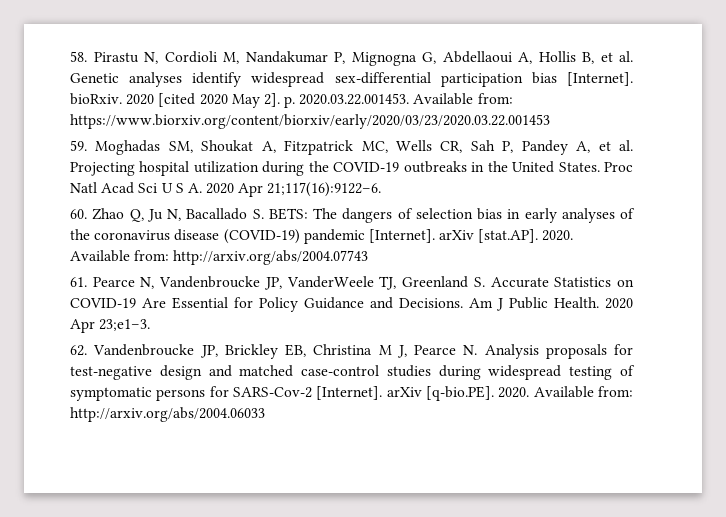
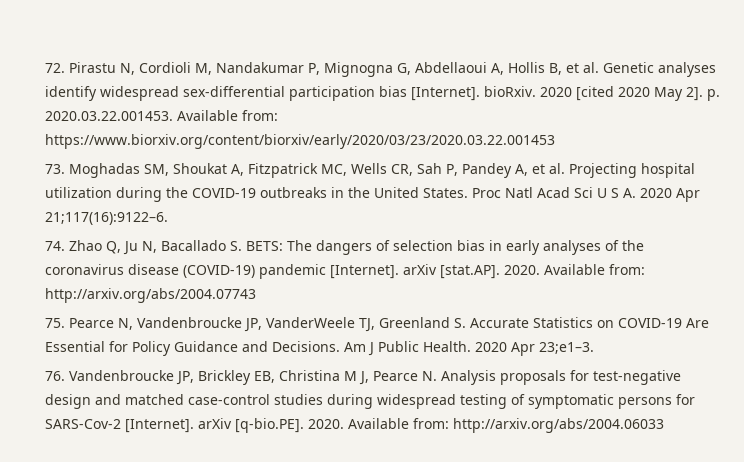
[69,51,87,62] 58. -> [45,63,66,73] 72.
[69,140,87,151] 59. -> [45,164,66,174] 73.
[69,209,87,219] 60. -> [45,241,66,251] 74.
[69,277,87,287] 61. -> [45,318,66,328] 75.
[69,345,87,356] 62. -> [45,371,66,381] 76.

